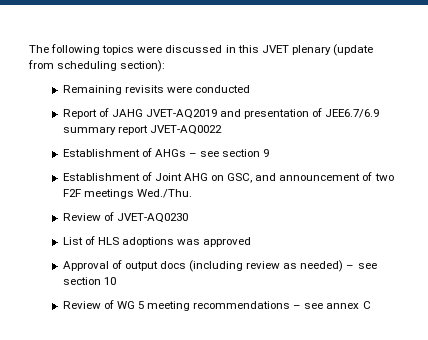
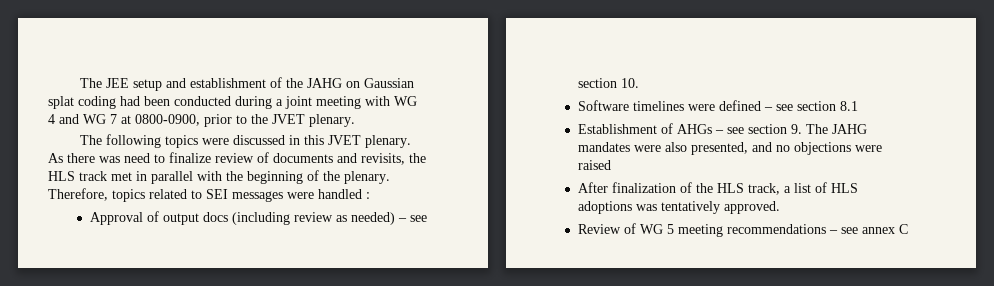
[29,45,49,53] The -> [79,77,414,91] [48,96,417,109] [48,114,355,127] [79,135,102,145] The JEE setup and establishment of the JAHG on Gaussian splat coding had been conducted during a joint meeting with WG 4 and WG 7 at 0800-0900, prior to the JVET plenary. // The
[291,44,373,56] [28,60,166,72] [62,85,250,95] [62,108,380,119] [62,125,222,135] [62,148,270,157] [62,172,394,183] [62,189,192,199] [62,212,188,223] [62,236,252,247] plenary (update from scheduling section): // Remaining revisits were conducted // Report of JAHG JVET-AQ2019 and presentation of JEE6.7/6.9 summary report JVET-AQ0022 // Establishment of AHGs – see section 9 // Establishment of Joint AHG on GSC, and announcement of two F2F meetings Wed./Thu. // Review of JVET-AQ0230 // List of HLS adoptions was approved -> [364,135,411,148] [48,152,426,165] [48,170,390,184] [48,188,370,202] plenary. As there was need to finalize review of documents and revisits, the HLS track met in parallel with the beginning of the plenary. Therefore, topics related to SEI messages were handled :
[103,277,116,285] 10 -> [620,78,639,88] [577,100,858,111] [577,123,867,134] [577,142,882,155] [577,160,611,170] [577,182,858,195] [577,201,780,214] 10. // Software timelines were defined – see section 8.1 // Establishment of AHGs – see section 9. The JAHG mandates were also presented, and no objections were raised // After finalization of the HLS track, a list of HLS adoptions was tentatively approved.

